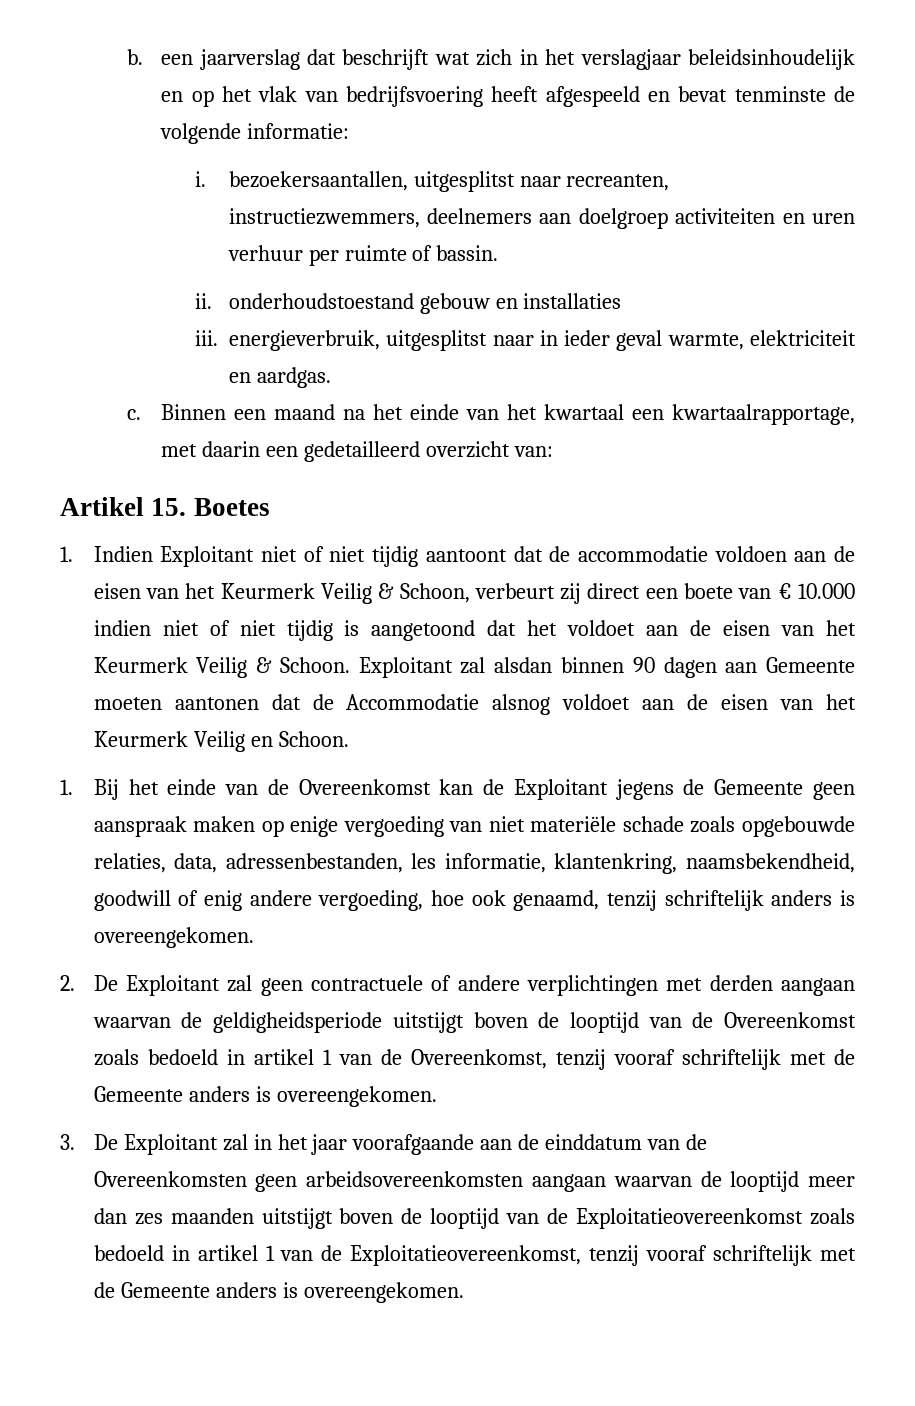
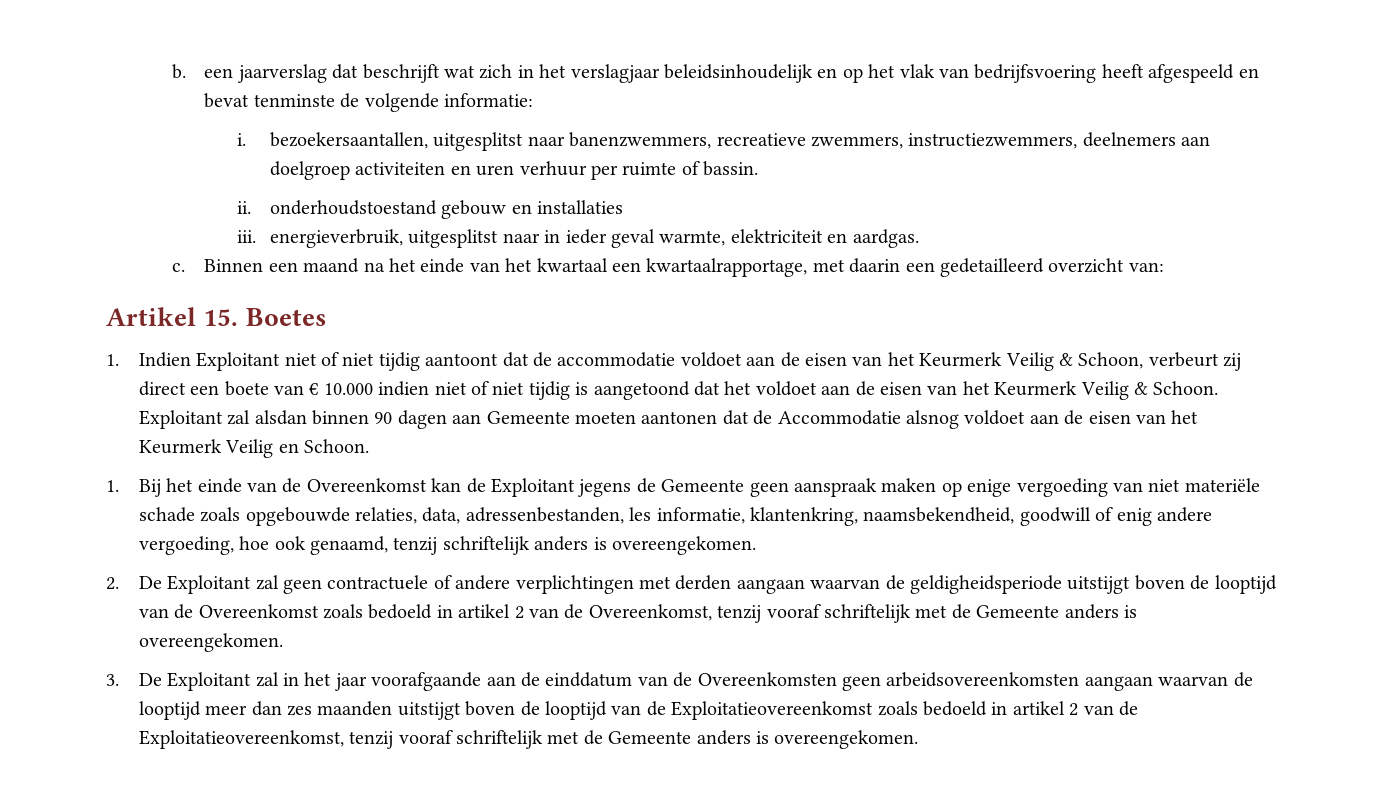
[566,174,670,191] recreanten, -> [569,132,903,149] banenzwemmers, recreatieve zwemmers,
[714,546,787,562] voldoen -> [680,352,742,367] voldoet
[322,1049,332,1065] 1 -> [514,606,524,619] 2
[265,1245,275,1261] 1 -> [1069,703,1079,716] 2

